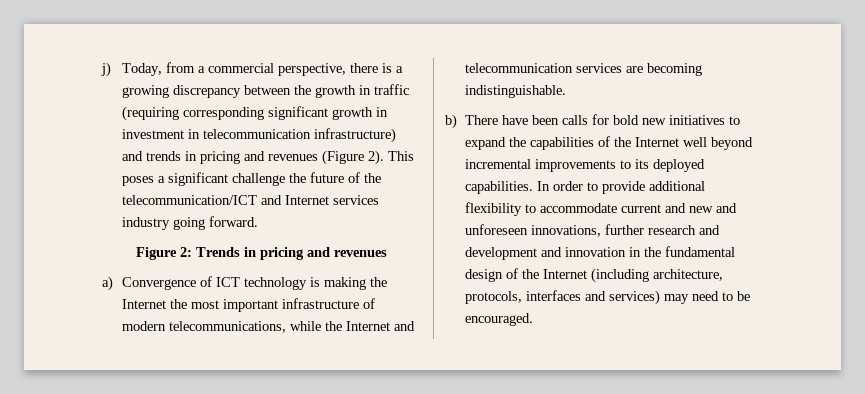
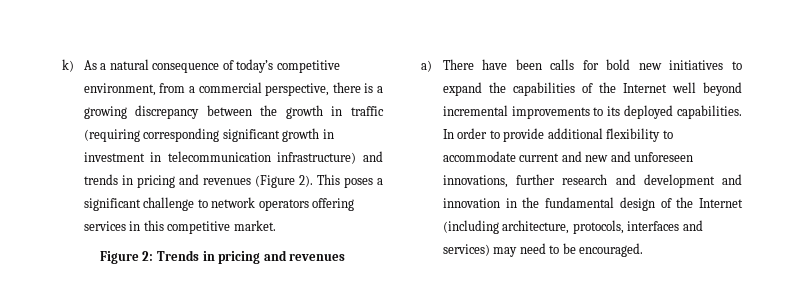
[101,62,163,77] j) Today, -> [62,59,340,73] [83,83,156,96] k) As a natural consequence of today’s competitive environment,
[289,172,382,183] [122,195,380,205] [122,216,259,230] the future of the telecommunication/ICT and Internet services industry going forward. -> [197,197,355,211] [83,220,276,234] to network operators offering services in this competitive market.
[122,276,388,290] [122,298,376,312] [122,321,416,333] [465,63,703,76] [465,85,567,98] [445,114,457,129] Convergence of ICT technology is making the Internet the most important infrastructure of modern telecommunications, while the Internet and telecommunication services are becoming indistinguishable. // b) -> (432, 66) none

